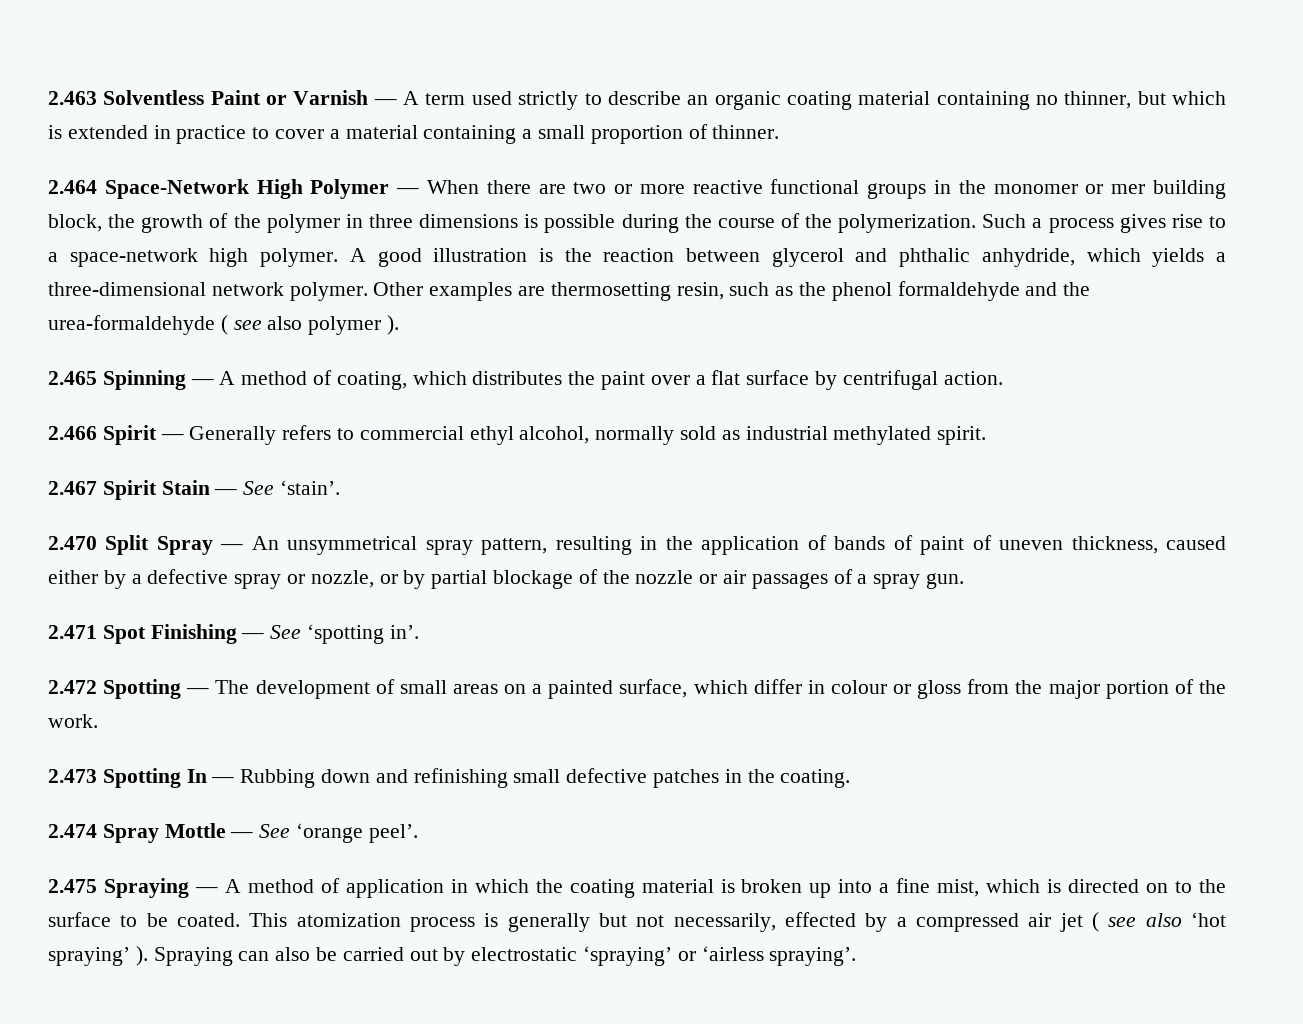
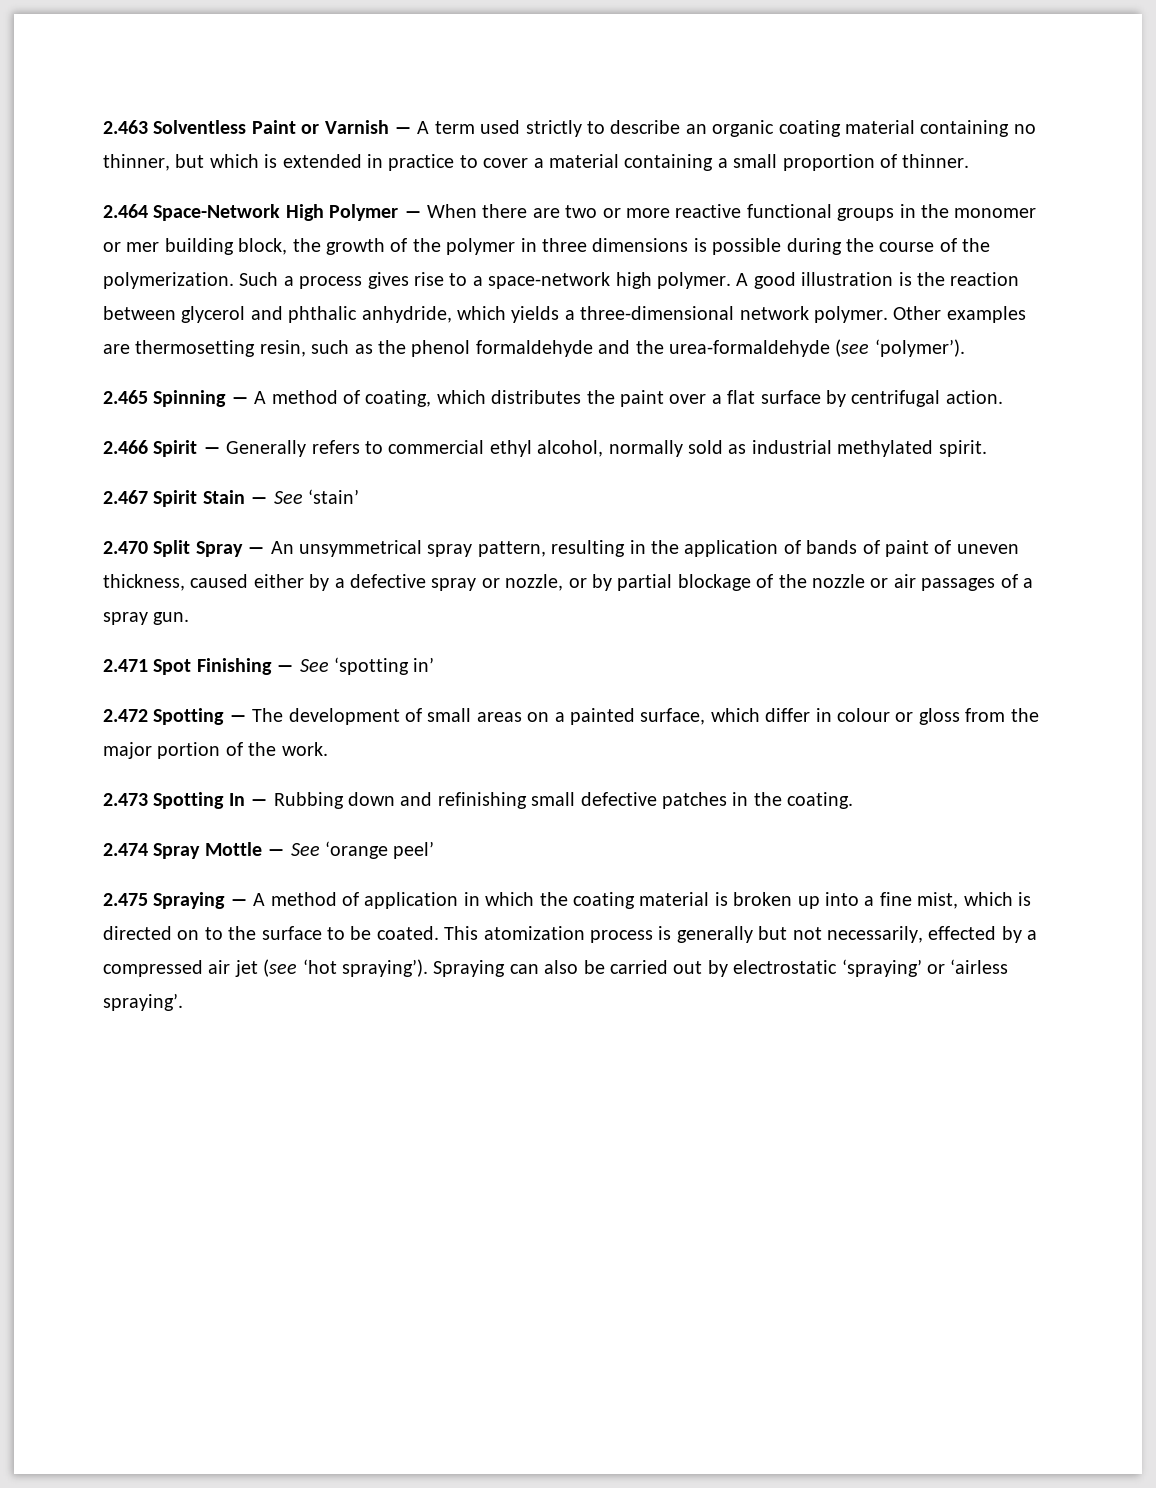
[220,315,400,335] ( see also polymer ). -> [835,339,965,357] (see ‘polymer’).
[280,480,341,495] ‘stain’. -> [308,489,359,504] ‘stain’
[389,625,419,639] in’. -> [413,657,435,672] in’
[368,824,418,843] peel’. -> [393,841,435,859] peel’
[1092,912,1226,932] [48,946,148,966] ( see also ‘hot spraying’ ). -> [263,959,428,977] (see ‘hot spraying’).

